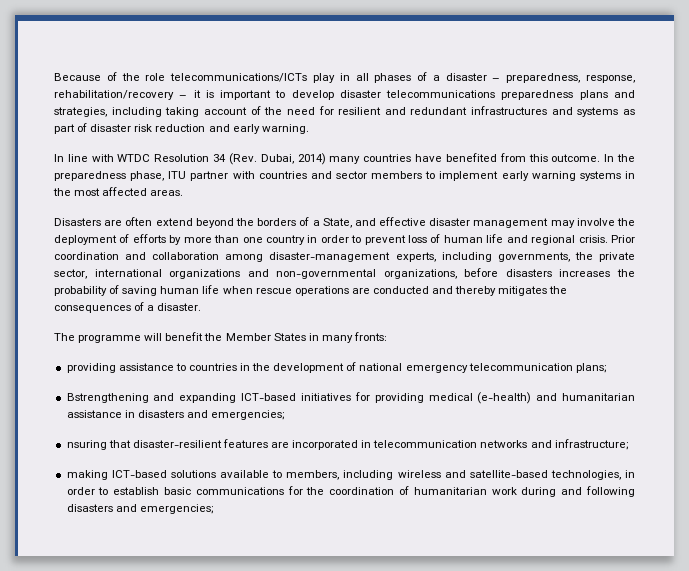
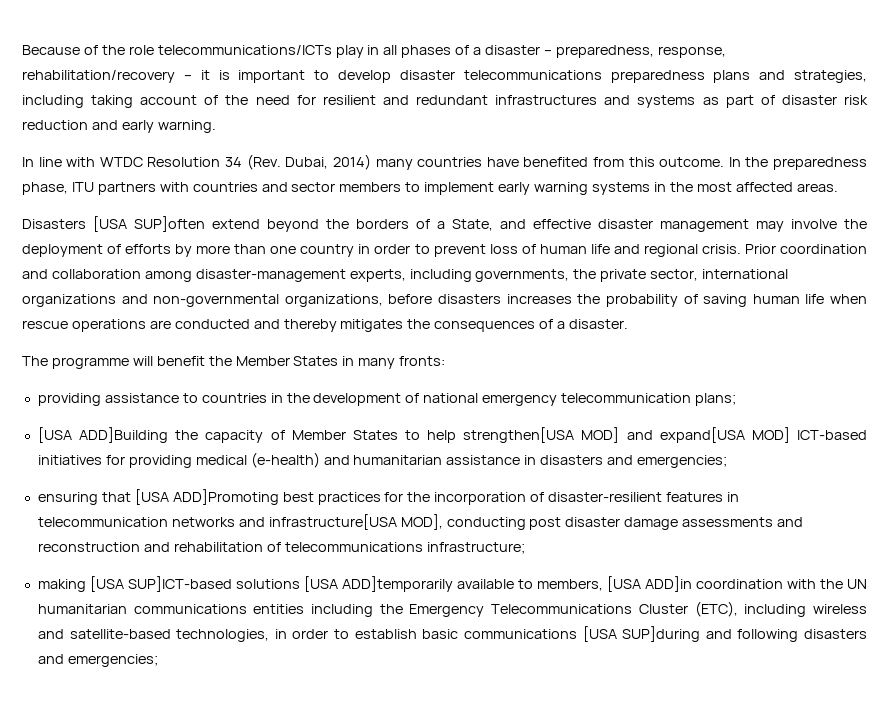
[190,171,229,181] partner -> [97,182,156,195] partners
[104,217,153,226] are often -> [93,216,205,232] [USA SUP]often
[66,393,237,403] Bstrengthening and expanding -> [37,427,790,443] [USA ADD]Building the capacity of Member States to help strengthen[USA MOD] and expand[USA MOD]
[66,439,628,450] [66,470,340,480] nsuring that disaster-resilient features are incorporated in telecommunication networks and infrastructure; // making ICT-based solutions available to members, -> [37,489,739,505] [37,514,804,530] [37,542,525,554] [37,576,867,592] [37,601,738,617] ensuring that [USA ADD]Promoting best practices for the incorporation of disaster-resilient features in telecommunication networks and infrastructure[USA MOD], conducting post disaster damage assessments and reconstruction and rehabilitation of telecommunications infrastructure; // making [USA SUP]ICT-based solutions [USA ADD]temporarily available to members, [USA ADD]in coordination with the UN humanitarian communications entities including the Emergency Telecommunications Cluster (ETC),
[287,486,557,497] for the coordination of humanitarian work during -> [582,626,701,642] [USA SUP]during

